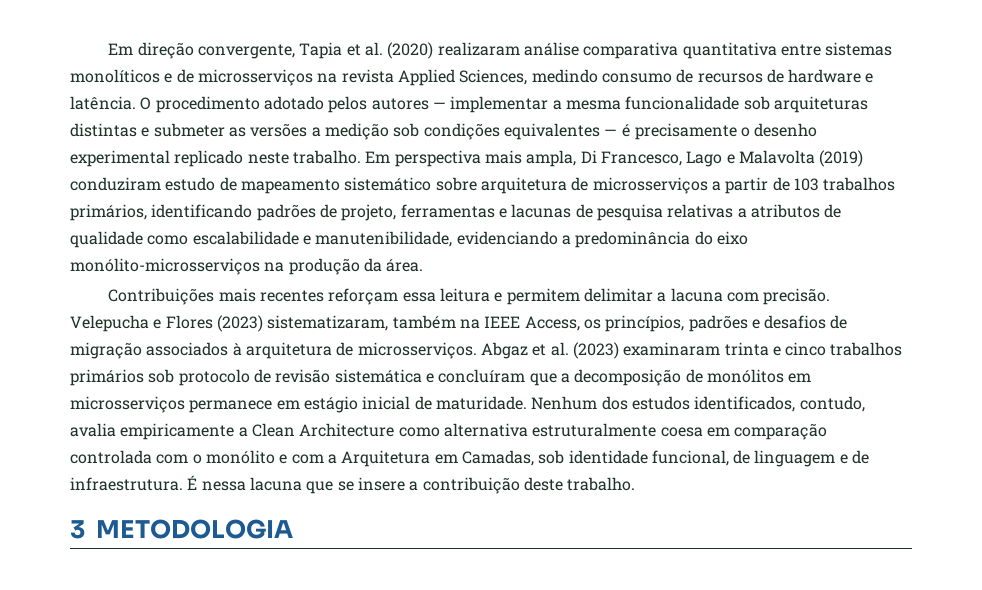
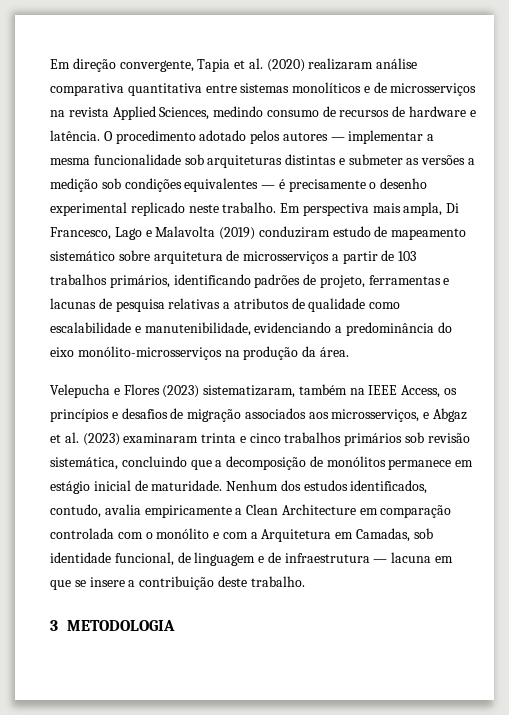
[108,288,831,305] Contribuições mais recentes reforçam essa leitura e permitem delimitar a lacuna com precisão. -> (349, 352) none
[605,315,748,332] princípios, padrões -> [50,409,109,422] princípios
[232,342,477,359] à arquitetura de microsserviços. -> [308,409,430,422] aos microsserviços, e
[178,369,526,386] protocolo de revisão sistemática e concluíram -> [427,433,470,443] [50,456,187,470] revisão sistemática, concluindo
[788,373,812,383] [70,396,185,413] em microsserviços -> (386, 461) none
[398,423,703,437] como alternativa estruturalmente coesa -> (356, 509) none
[70,475,302,491] infraestrutura. É nessa lacuna -> [284,552,454,563] infraestrutura — lacuna em

